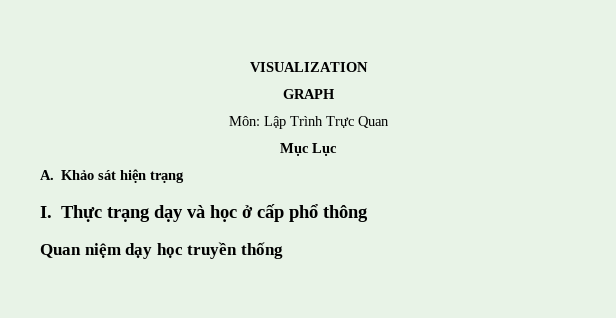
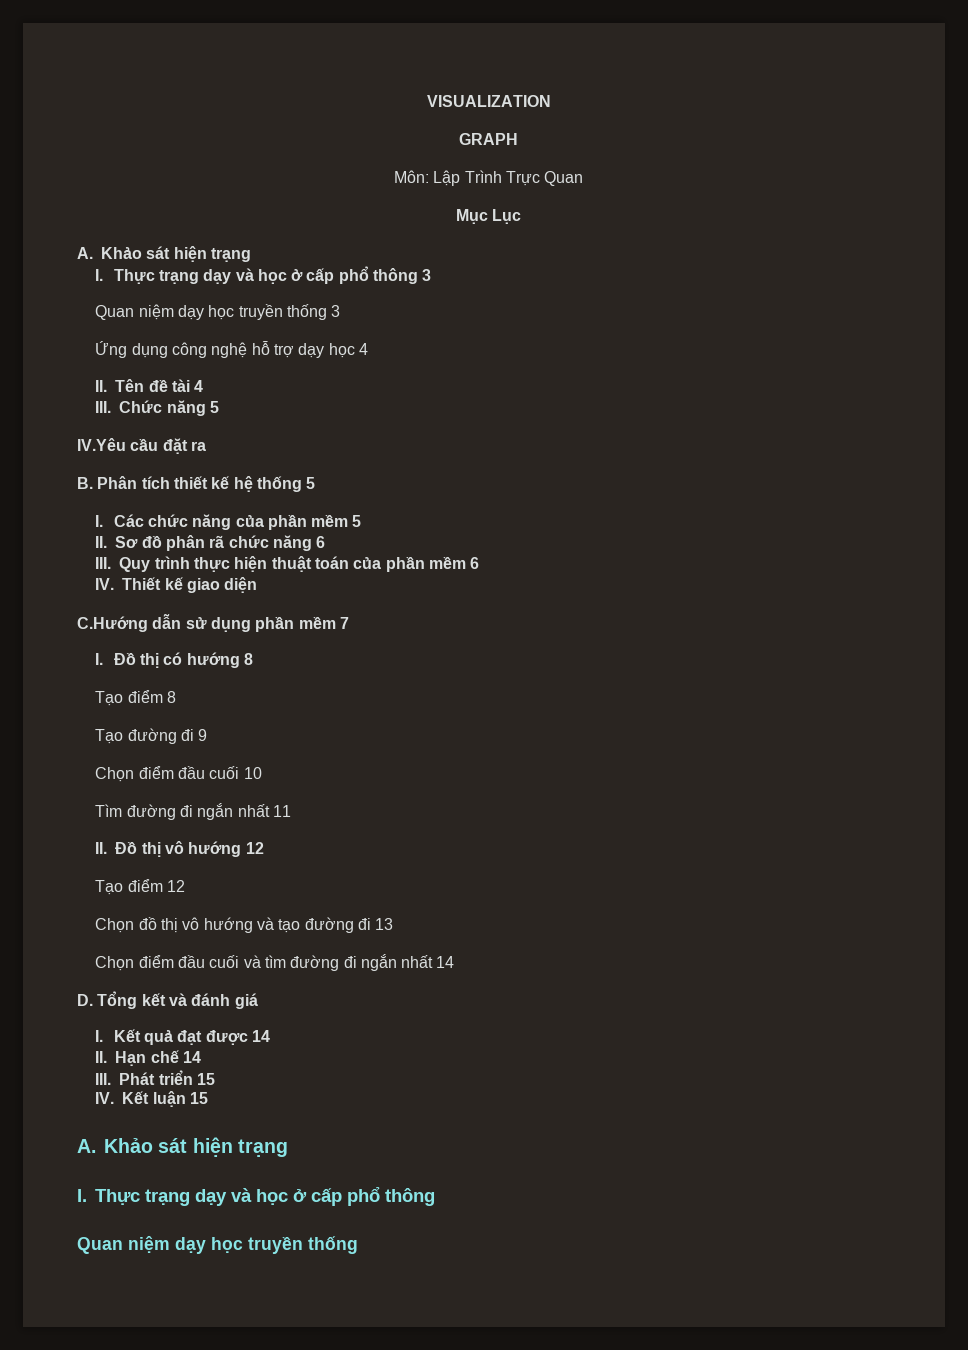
(185, 177) none -> [95,266,432,284] [95,304,341,320] [95,341,368,358] [95,379,204,392] [95,400,219,416] [77,438,206,454] [77,476,316,492] [95,514,362,530] [95,535,326,551] [95,556,480,572] [95,577,258,593] [77,614,349,632] [95,652,253,668] [95,690,176,706] [95,728,208,744] [95,766,262,782] [95,803,291,820] [95,841,264,857] [95,879,185,895] [95,917,394,933] [95,954,455,971] [77,991,258,1009] [95,1029,270,1045] [95,1050,201,1066] [95,1070,215,1085] [95,1091,208,1107] [77,1137,288,1157] // I. Thực trạng dạy và học ở cấp phổ thông 3 // Quan niệm dạy học truyền thống 3 // Ứng dụng công nghệ hỗ trợ dạy học 4 // II. Tên đề tài 4 // III. Chức năng 5 // IV.Yêu cầu đặt ra // B. Phân tích thiết kế hệ thống 5 // I. Các chức năng của phần mềm 5 // II. Sơ đồ phân rã chức năng 6 // III. Quy trình thực hiện thuật toán của phần mềm 6 // IV. Thiết kế giao diện // C.Hướng dẫn sử dụng phần mềm 7 // I. Đồ thị có hướng 8 // Tạo điểm 8 // Tạo đường đi 9 // Chọn điểm đầu cuối 10 // Tìm đường đi ngắn nhất 11 // II. Đồ thị vô hướng 12 // Tạo điểm 12 // Chọn đồ thị vô hướng và tạo đường đi 13 // Chọn điểm đầu cuối và tìm đường đi ngắn nhất 14 // D. Tổng kết và đánh giá // I. Kết quả đạt được 14 // II. Hạn chế 14 // III. Phát triển 15 // IV. Kết luận 15 // A. Khảo sát hiện trạng

